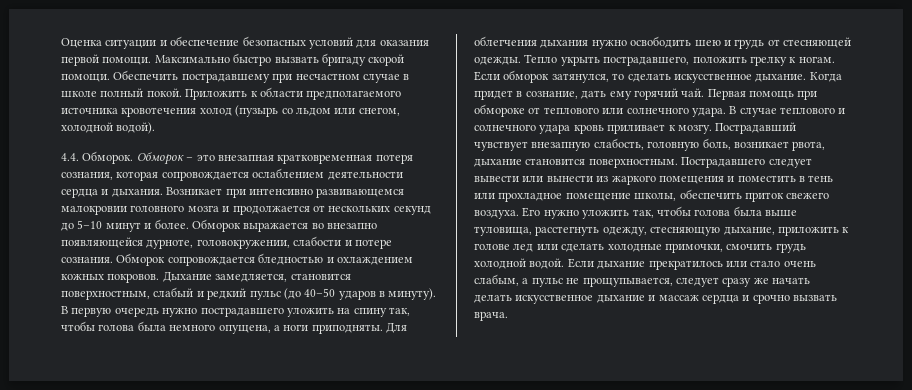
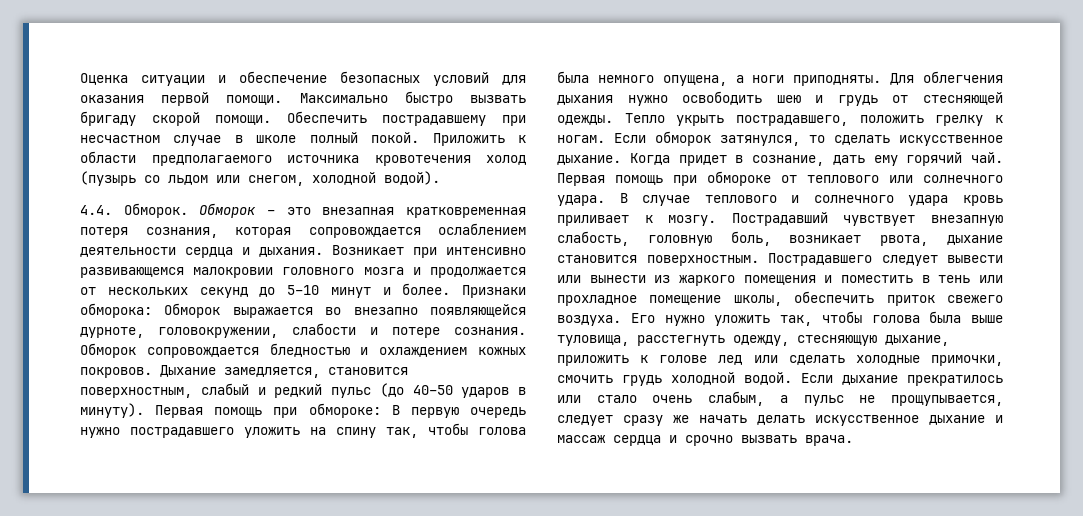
(189, 224) none -> [462,285,526,298] [80,303,152,318] Признаки обморока:
(437, 294) none -> [155,403,381,418] Первая помощь при обмороке:

